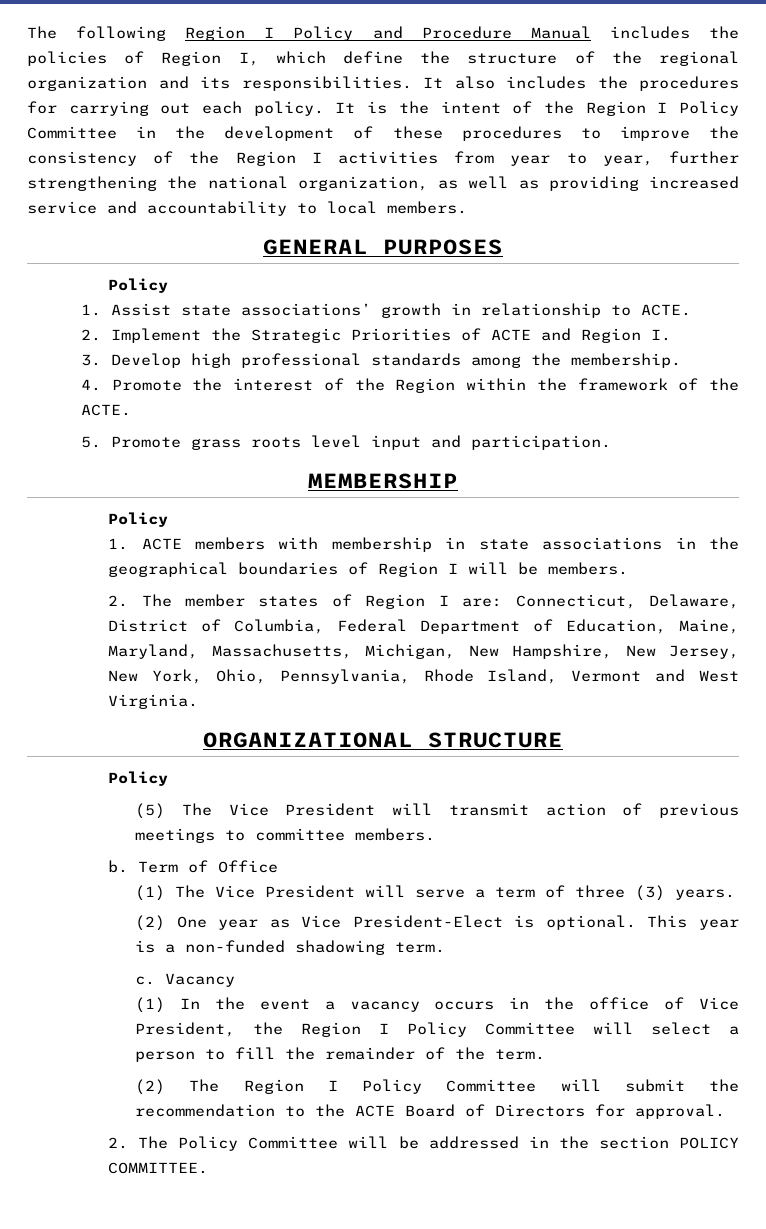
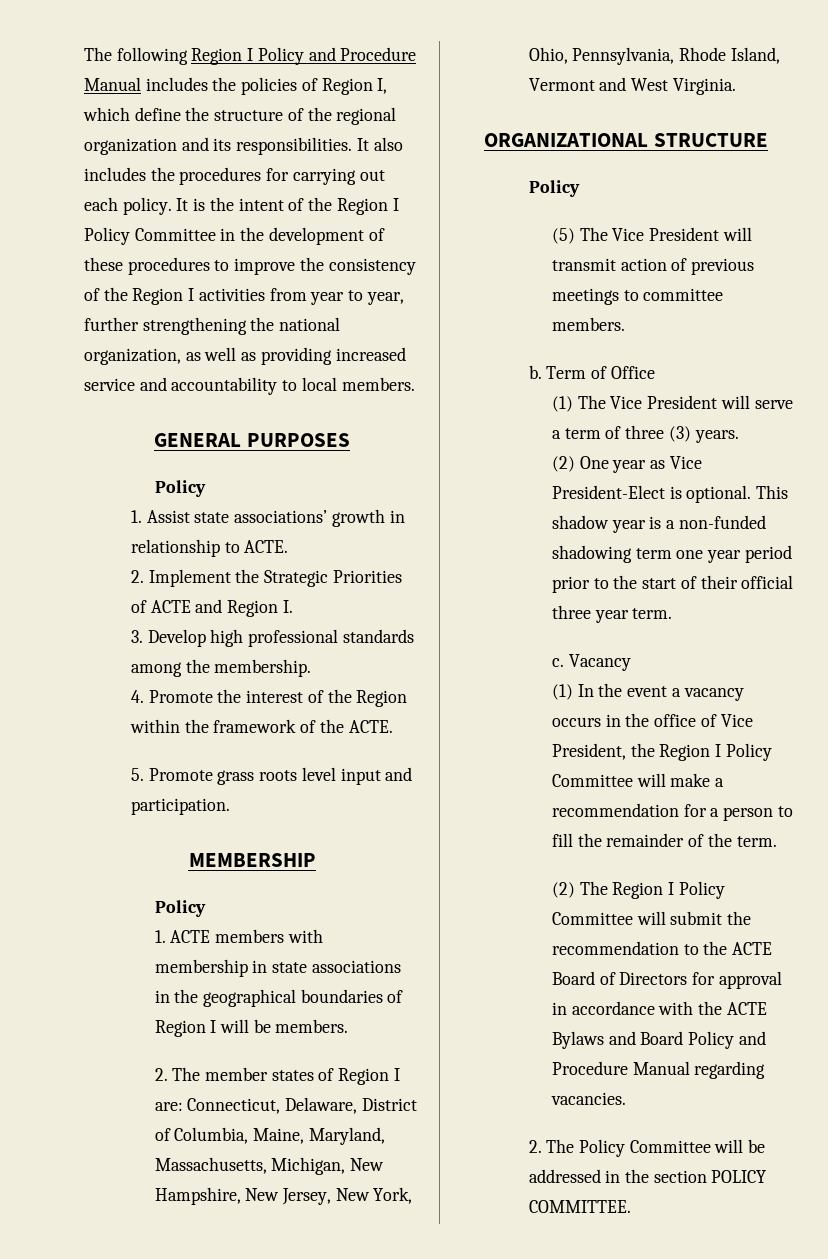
[337,619,667,634] Federal Department of Education, -> (249, 1135) none
(688, 921) none -> [552,515,610,529] shadow
(386, 947) none -> [635,545,792,563] [552,575,794,593] [552,605,629,623] term one year period prior to the start of their official three year
[651,1022,712,1035] select -> [670,773,725,787] [552,803,707,817] make a recommendation for
[635,1104,726,1119] approval. -> [718,971,782,989] [552,1001,767,1015] [552,1031,766,1049] [552,1061,766,1079] [551,1092,627,1105] approval in accordance with the ACTE Bylaws and Board Policy and Procedure Manual regarding vacancies.

